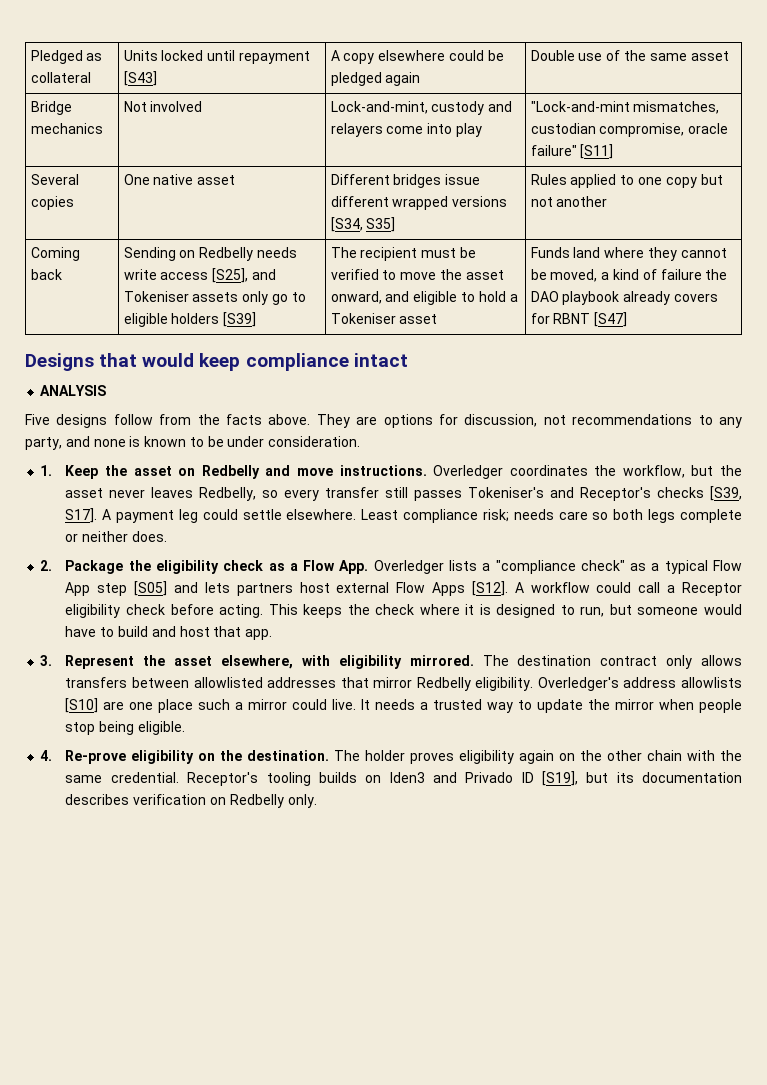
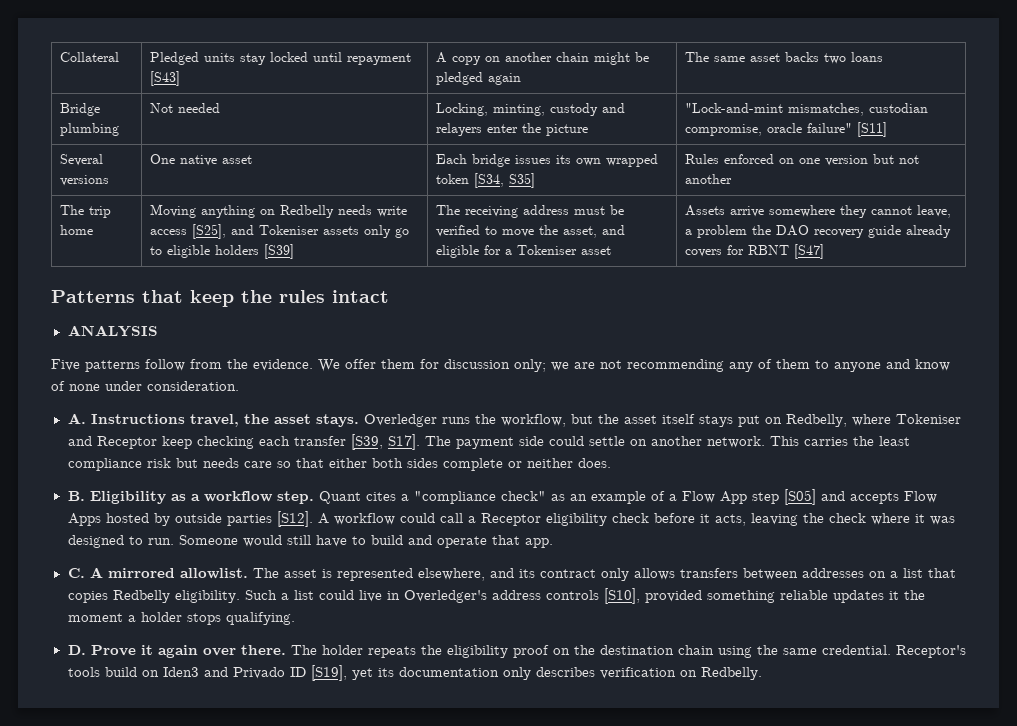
[30,50,103,64] [30,72,91,83] [123,50,158,61] Pledged as collateral | Units -> [60,52,120,62] [150,52,267,65] Collateral | Pledged units stay
[378,50,484,61] elsewhere could -> [485,52,631,65] on another chain might
[530,50,646,61] Double use of the -> [685,52,710,62] The
(729, 56) none -> [785,52,884,64] backs two loans
[30,123,103,134] mechanics -> [60,123,120,136] plumbing
[150,101,203,112] [330,101,513,115] [330,123,482,137] involved | Lock-and-mint, custody and relayers come into play -> [178,103,221,113] [436,103,626,116] [436,123,589,136] needed | Locking, minting, custody and relayers enter the picture
[30,196,74,210] copies -> [60,175,110,186] versions
[330,174,481,188] [330,196,508,210] Different bridges issue different wrapped versions -> [436,154,659,167] [436,174,470,184] Each bridge issues its own wrapped token
[570,174,697,188] applied to one copy -> [724,154,869,166] enforced on one version
[30,247,80,261] [30,269,62,280] [123,247,176,261] Coming back | Sending -> [60,205,112,218] [60,225,94,235] [150,204,256,218] The trip home | Moving anything
[360,247,418,261] recipient -> [465,205,570,218] receiving address
[465,270,504,280] [330,291,518,305] [330,313,438,324] [530,247,727,261] [530,269,728,282] [530,291,620,305] asset onward, and eligible to hold a Tokeniser asset | Funds land where they cannot be moved, a kind of failure the DAO playbook -> [563,225,626,238] [436,245,612,258] [685,205,952,218] [685,225,902,238] asset, and eligible for a Tokeniser asset | Assets arrive somewhere they cannot leave, a problem the DAO recovery guide
[25,353,349,371] Designs that would keep compliance -> [51,290,325,307] Patterns that keep the rules
[56,414,108,428] designs -> [85,360,140,372] patterns
[226,414,742,428] [25,436,361,450] [40,465,588,479] facts above. They are options for discussion, not recommendations to any party, and none is known to be under consideration. // 1. Keep the asset on Redbelly and move instructions. Overledger coordinates -> [253,359,950,372] [51,381,239,391] [67,413,470,427] evidence. We offer them for discussion only; we are not recommending any of them to anyone and know of none under consideration. // A. Instructions travel, the asset stays. Overledger runs
[109,486,743,501] [65,508,742,523] [65,531,168,542] [40,560,708,574] never leaves Redbelly, so every transfer still passes Tokeniser's and Receptor's checks [S39, S17]. A payment leg could settle elsewhere. Least compliance risk; needs care so both legs complete or neither does. // 2. Package the eligibility check as a Flow App. Overledger lists a "compliance check" as a typical -> [661,414,961,427] [67,434,910,450] [67,458,611,471] [67,491,677,504] itself stays put on Redbelly, where Tokeniser and Receptor keep checking each transfer [S39, S17]. The payment side could settle on another network. This carries the least compliance risk but needs care so that either both sides complete or neither does. // B. Eligibility as a workflow step. Quant cites a "compliance check" as an example of a
[204,582,466,596] lets partners host external Flow Apps -> [849,491,937,504] [67,513,272,526] accepts Flow Apps hosted by outside parties
[219,604,343,618] acting. This keeps -> [699,513,798,526] it acts, leaving
[479,604,491,615] is -> [929,516,955,525] was
[580,604,742,617] run, but someone would -> [147,535,311,547] run. Someone would still
[179,626,210,637] host -> [436,536,487,548] operate
[40,655,592,669] 3. Represent the asset elsewhere, with eligibility mirrored. The destination -> [67,567,535,581] C. A mirrored allowlist. The asset is represented elsewhere, and its
[193,677,743,691] [65,698,743,713] [65,721,186,735] [40,750,716,764] allowlisted addresses that mirror Redbelly eligibility. Overledger's address allowlists [S10] are one place such a mirror could live. It needs a trusted way to update the mirror when people stop being eligible. // 4. Re-prove eligibility on the destination. The holder proves eligibility again on the other chain with -> [801,568,956,578] [67,588,925,604] [67,612,295,625] [67,645,752,658] addresses on a list that copies Redbelly eligibility. Such a list could live in Overledger's address controls [S10], provided something reliable updates it the moment a holder stops qualifying. // D. Prove it again over there. The holder repeats the eligibility proof on the destination chain using
[266,772,357,786] tooling builds -> [67,667,137,677] tools build
[586,772,609,783] but -> [351,668,373,680] yet
(743, 777) none -> [502,667,531,680] only
[229,794,317,808] Redbelly only. -> [700,667,762,680] Redbelly.

